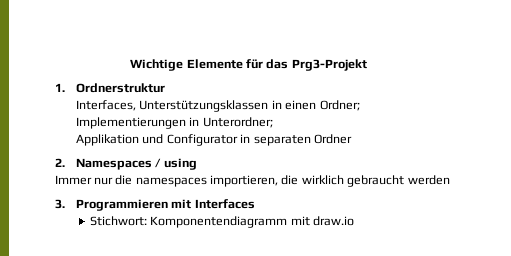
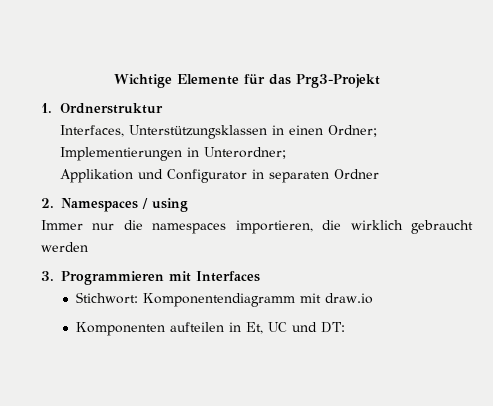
(354, 221) none -> [75,322,345,336] // Komponenten aufteilen in Et, UC und DT:

